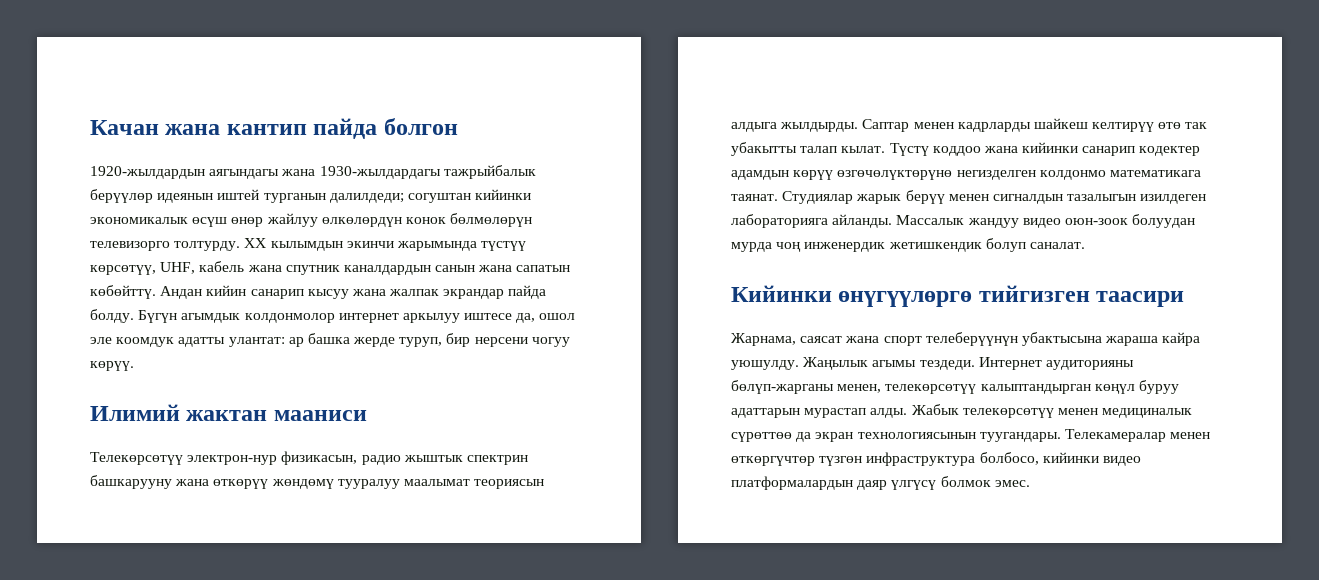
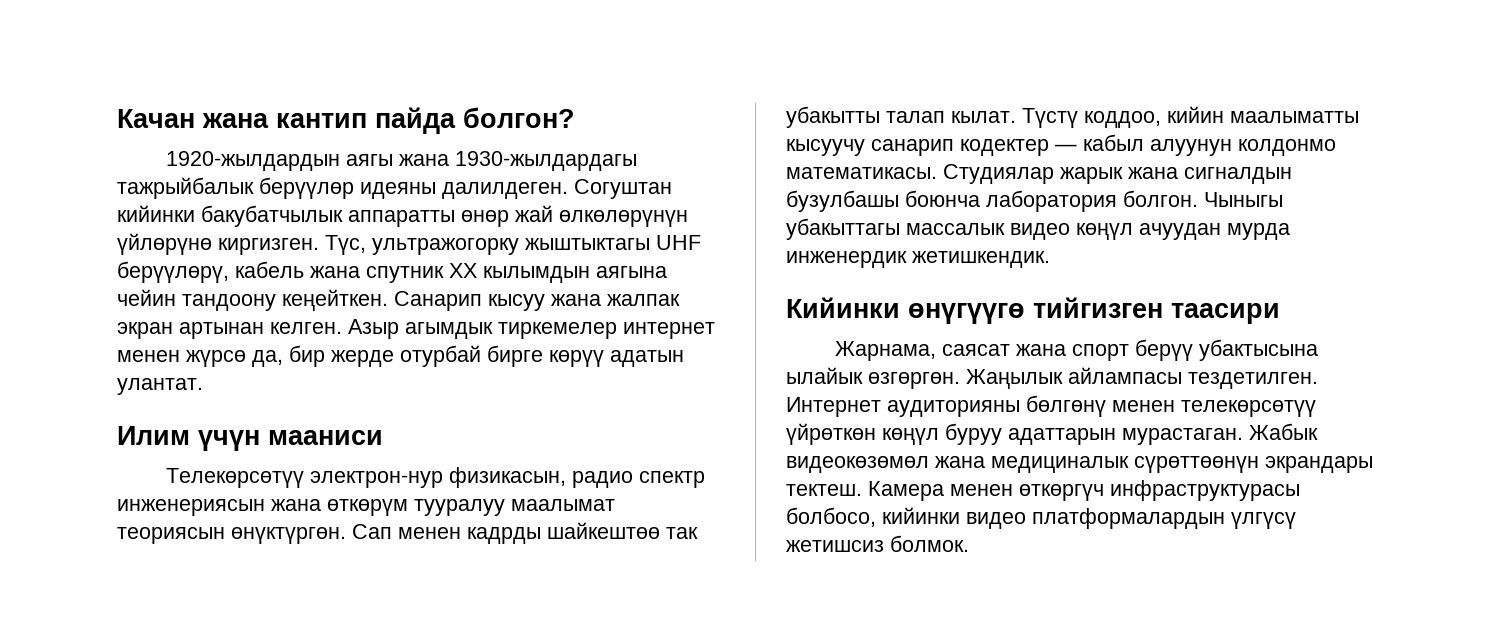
[383,118,458,135] болгон -> [463,107,575,128] болгон?
[209,169,280,179] аягындагы -> [345,154,393,166] аягы
[157,189,532,203] [90,213,533,227] [90,238,527,251] [90,261,571,275] [90,285,547,299] [90,309,576,323] [90,333,570,347] [90,361,134,371] [90,404,268,421] идеянын иштей турганын далилдеди; согуштан кийинки экономикалык өсүш өнөр жайлуу өлкөлөрдүн конок бөлмөлөрүн телевизорго толтурду. XX кылымдын экинчи жарымында түстүү көрсөтүү, UHF, кабель жана спутник каналдардын санын жана сапатын көбөйттү. Андан кийин санарип кысуу жана жалпак экрандар пайда болду. Бүгүн агымдык колдонмолор интернет аркылуу иштесе да, ошол эле коомдук адатты улантат: ар башка жерде туруп, бир нерсени чогуу көрүү. // Илимий жактан -> [360,179,672,199] [117,205,688,227] [117,233,701,255] [117,261,667,283] [117,289,680,311] [117,319,715,339] [117,345,684,367] [117,378,203,395] [117,426,260,451] идеяны далилдеген. Согуштан кийинки бакубатчылык аппаратты өнөр жай өлкөлөрүнүн үйлөрүнө киргизген. Түс, ультражогорку жыштыктагы UHF берүүлөрү, кабель жана спутник XX кылымдын аягына чейин тандоону кеңейткен. Санарип кысуу жана жалпак экран артынан келген. Азыр агымдык тиркемелер интернет менен жүрсө да, бир жерде отурбай бирге көрүү адатын улантат. // Илим үчүн
[403,455,528,465] [90,475,545,489] [731,118,1182,132] жыштык спектрин башкарууну жана өткөрүү жөндөмү тууралуу маалымат теориясын алдыга жылдырды. Саптар менен кадрларды шайкеш келтирүү өтө -> [638,471,705,488] [117,499,615,516] [117,522,660,544] спектр инженериясын жана өткөрүм тууралуу маалымат теориясын өнүктүргөн. Сап менен кадрды шайкештөө
[932,142,1201,156] [731,170,1201,180] [731,190,1207,204] [731,214,1196,228] [731,238,1085,252] коддоо жана кийинки санарип кодектер адамдын көрүү өзгөчөлүктөрүнө негизделген колдонмо математикага таянат. Студиялар жарык берүү менен сигналдын тазалыгын изилдеген лабораторияга айланды. Массалык жандуу видео оюн-зоок болуудан мурда чоң инженердик жетишкендик болуп саналат. -> [1084,106,1359,128] [786,134,1336,156] [786,164,1292,184] [786,190,1283,212] [786,218,1290,240] [786,251,1050,268] коддоо, кийин маалыматты кысуучу санарип кодектер — кабыл алуунун колдонмо математикасы. Студиялар жарык жана сигналдын бузулбашы боюнча лаборатория болгон. Чыныгы убакыттагы массалык видео көңүл ачуудан мурда инженердик жетишкендик.
[838,291,973,307] өнүгүүлөргө -> [908,303,1025,324] өнүгүүгө
[925,332,1201,346] [731,357,1134,370] [731,380,1179,394] [731,404,1193,418] [731,429,1211,442] [731,452,1141,466] [731,476,1030,490] телеберүүнүн убактысына жараша кайра уюшулду. Жаңылык агымы тездеди. Интернет аудиторияны бөлүп-жарганы менен, телекөрсөтүү калыптандырган көңүл буруу адаттарын мурастап алды. Жабык телекөрсөтүү менен медициналык сүрөттөө да экран технологиясынын туугандары. Телекамералар менен өткөргүчтөр түзгөн инфраструктура болбосо, кийинки видео платформалардын даяр үлгүсү болмок эмес. -> [1134,339,1318,361] [786,367,1318,389] [786,395,1316,417] [786,423,1318,445] [786,456,1373,473] [786,480,1300,501] [786,507,1296,529] [786,535,969,552] берүү убактысына ылайык өзгөргөн. Жаңылык айлампасы тездетилген. Интернет аудиторияны бөлгөнү менен телекөрсөтүү үйрөткөн көңүл буруу адаттарын мурастаган. Жабык видеокөзөмөл жана медициналык сүрөттөөнүн экрандары тектеш. Камера менен өткөргүч инфраструктурасы болбосо, кийинки видео платформалардын үлгүсү жетишсиз болмок.

